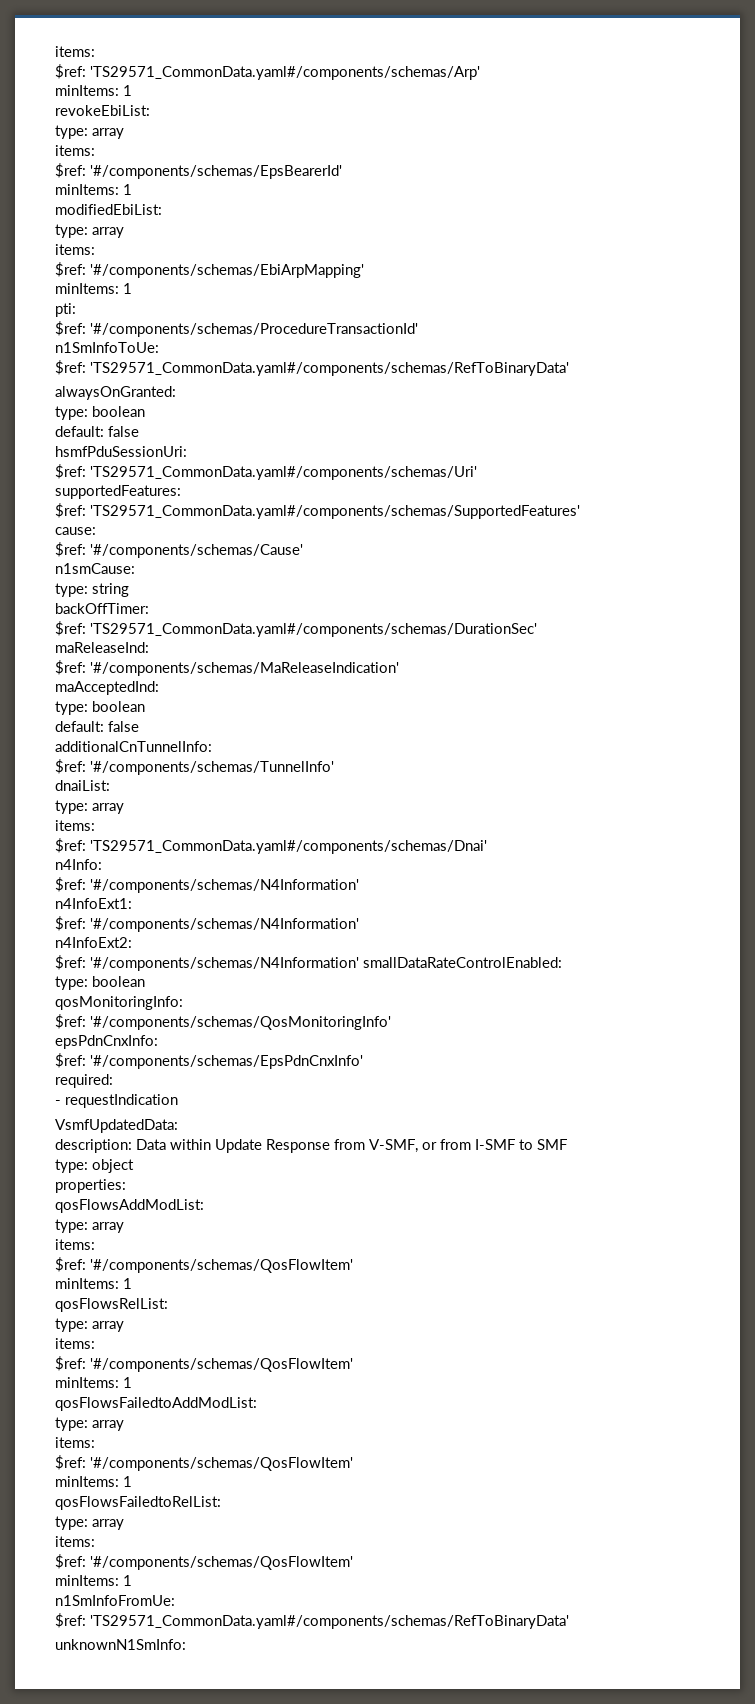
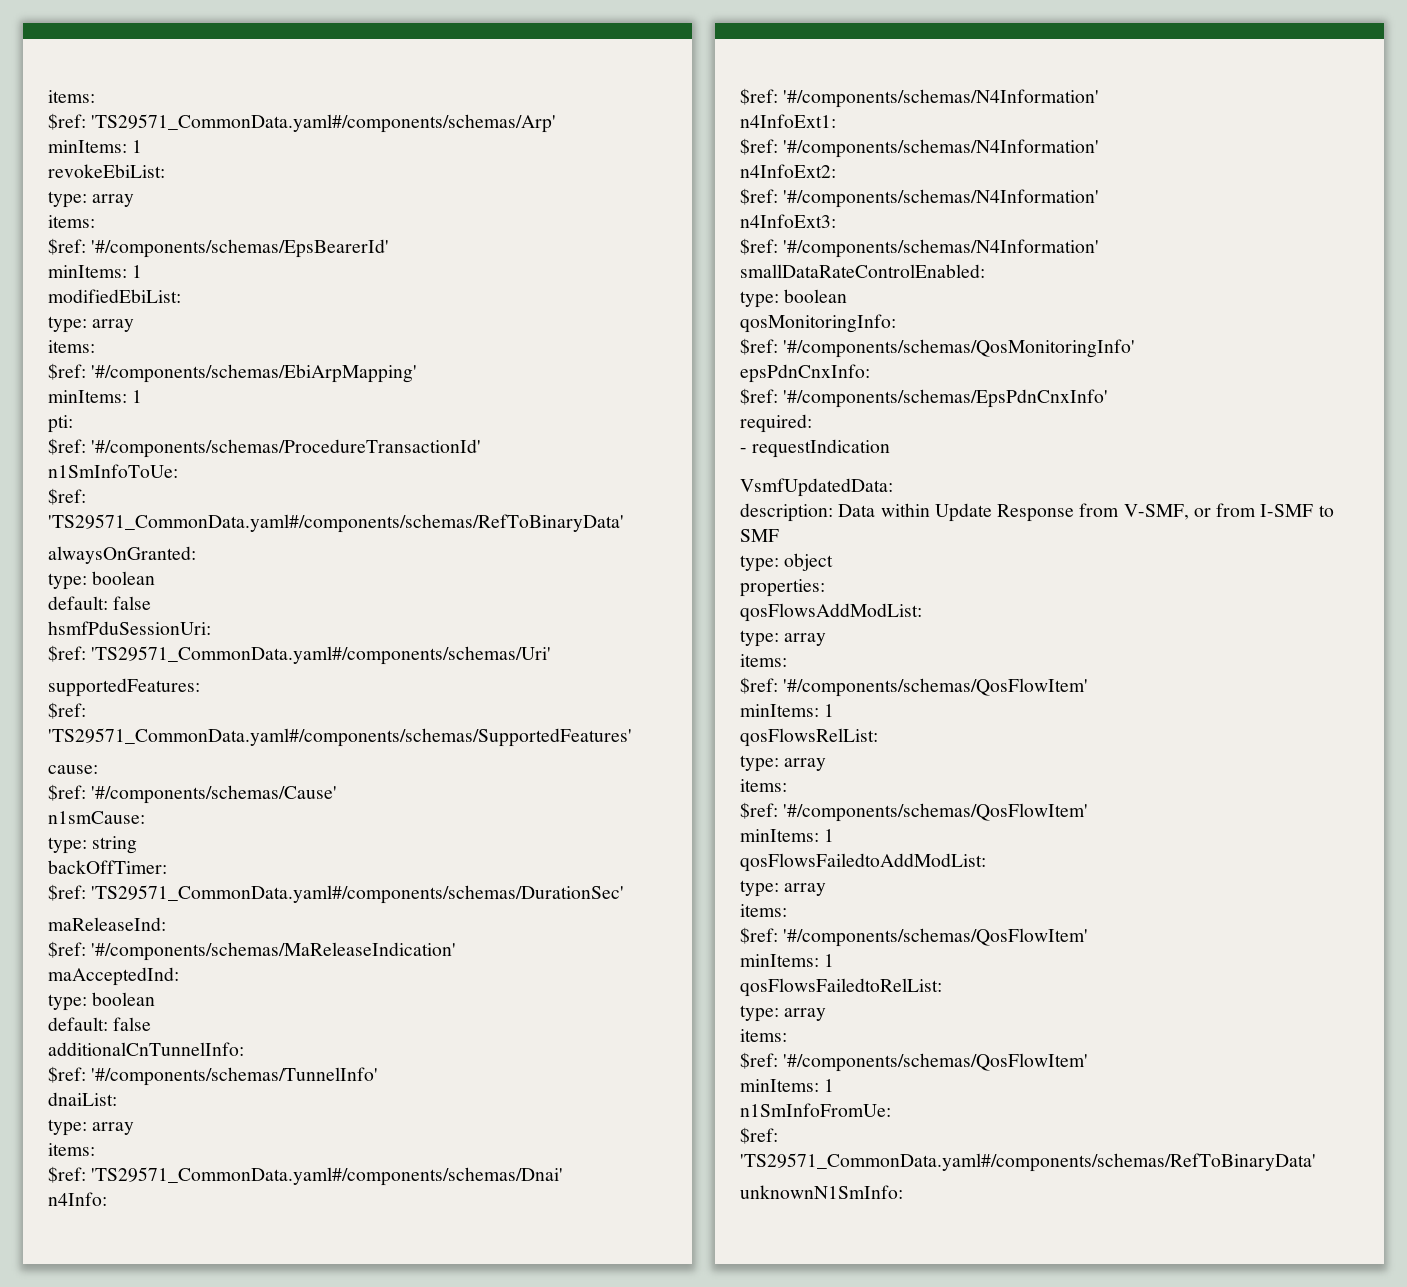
(359, 964) none -> [740,214,836,228] [740,238,1100,258] // n4InfoExt3: // $ref: '#/components/schemas/N4Information' //

